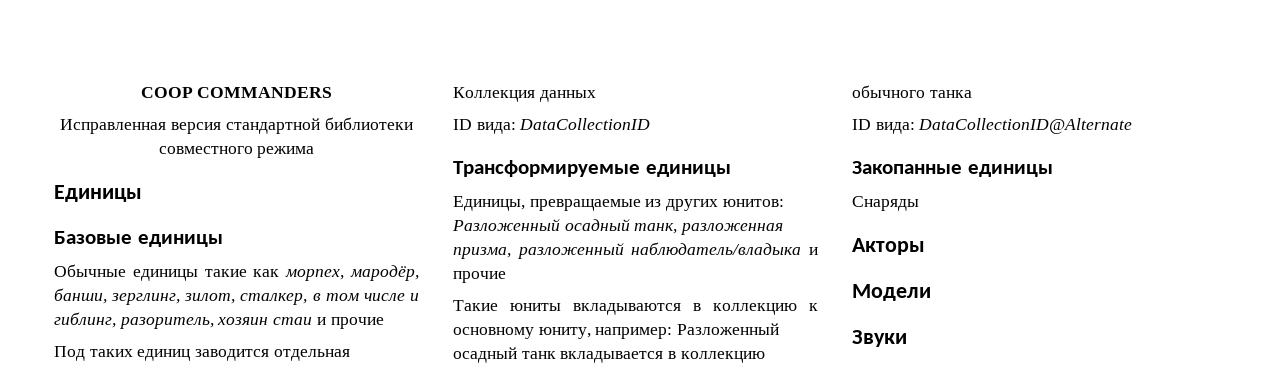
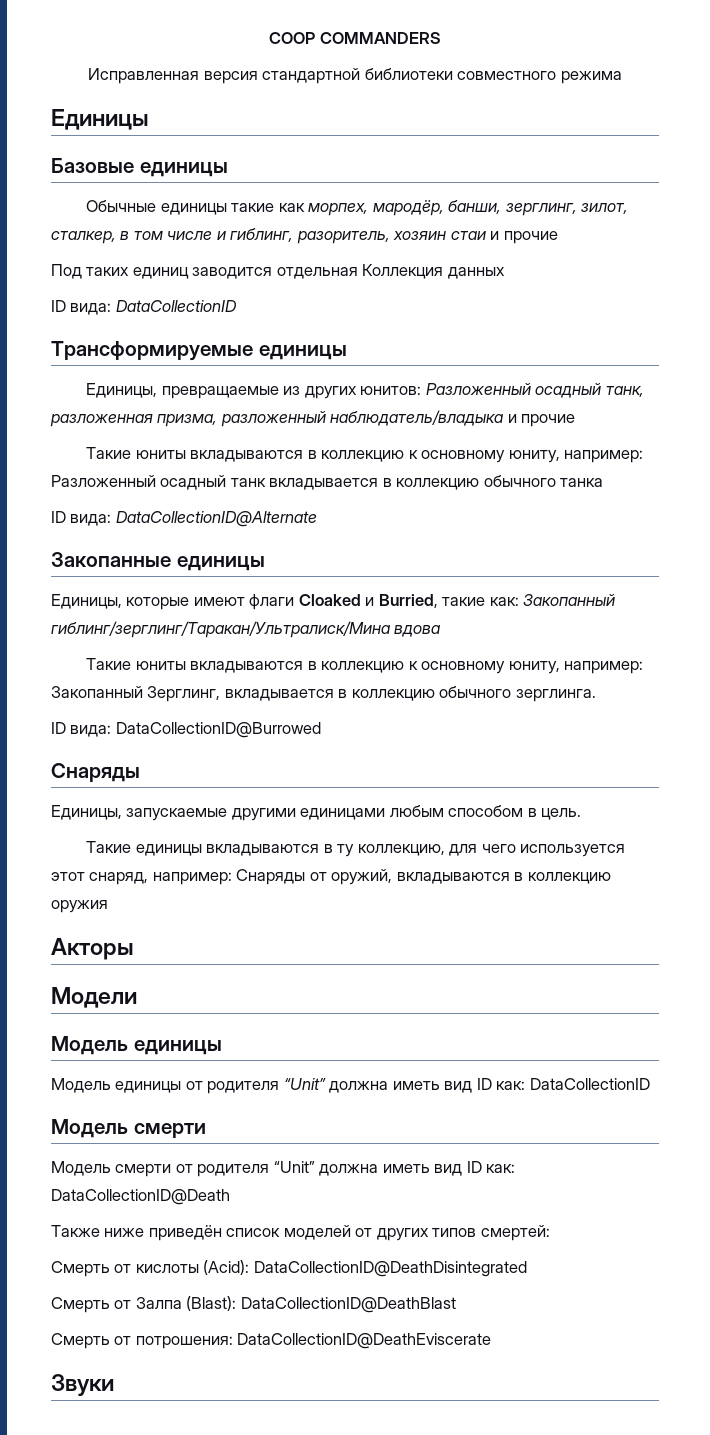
[852,196,919,211] [852,238,925,255] [852,284,931,301] Снаряды // Акторы // Модели -> [51,594,616,610] [51,621,441,638] [86,658,644,674] [51,686,596,702] [51,722,321,738] [51,763,140,782] [51,805,582,821] [86,841,626,857] [51,869,611,885] [51,900,108,913] [51,938,134,960] [51,987,137,1008] [51,1036,222,1055] [51,1078,650,1094] [51,1119,206,1138] [51,1161,516,1177] [51,1189,230,1205] [51,1225,550,1241] [51,1260,527,1277] [51,1296,456,1313] [51,1333,492,1349] Единицы, которые имеют флаги Cloaked и Burried, такие как: Закопанный гиблинг/зерглинг/Таракан/Ультралиск/Мина вдова // Такие юниты вкладываются в коллекцию к основному юниту, например: Закопанный Зерглинг, вкладывается в коллекцию обычного зерглинга. // ID вида: DataCollectionID@Burrowed // Снаряды // Единицы, запускаемые другими единицами любым способом в цель. // Такие единицы вкладываются в ту коллекцию, для чего используется этот снаряд, например: Снаряды от оружий, вкладываются в коллекцию оружия // Акторы // Модели // Модель единицы // Модель единицы от родителя “Unit” должна иметь вид ID как: DataCollectionID // Модель смерти // Модель смерти от родителя “Unit” должна иметь вид ID как: DataCollectionID@Death // Также ниже приведён список моделей от других типов смертей: // Смерть от кислоты (Acid): DataCollectionID@DeathDisintegrated // Смерть от Залпа (Blast): DataCollectionID@DeathBlast // Смерть от потрошения: DataCollectionID@DeathEviscerate

